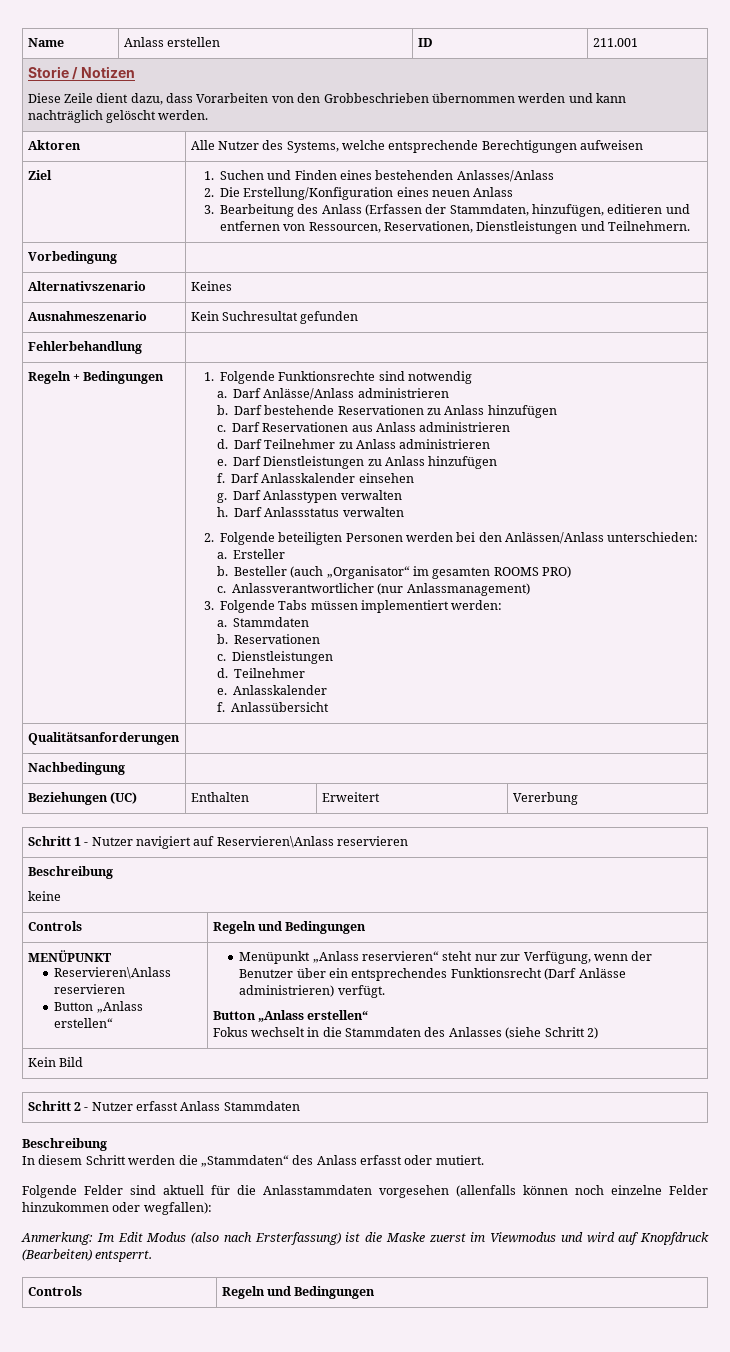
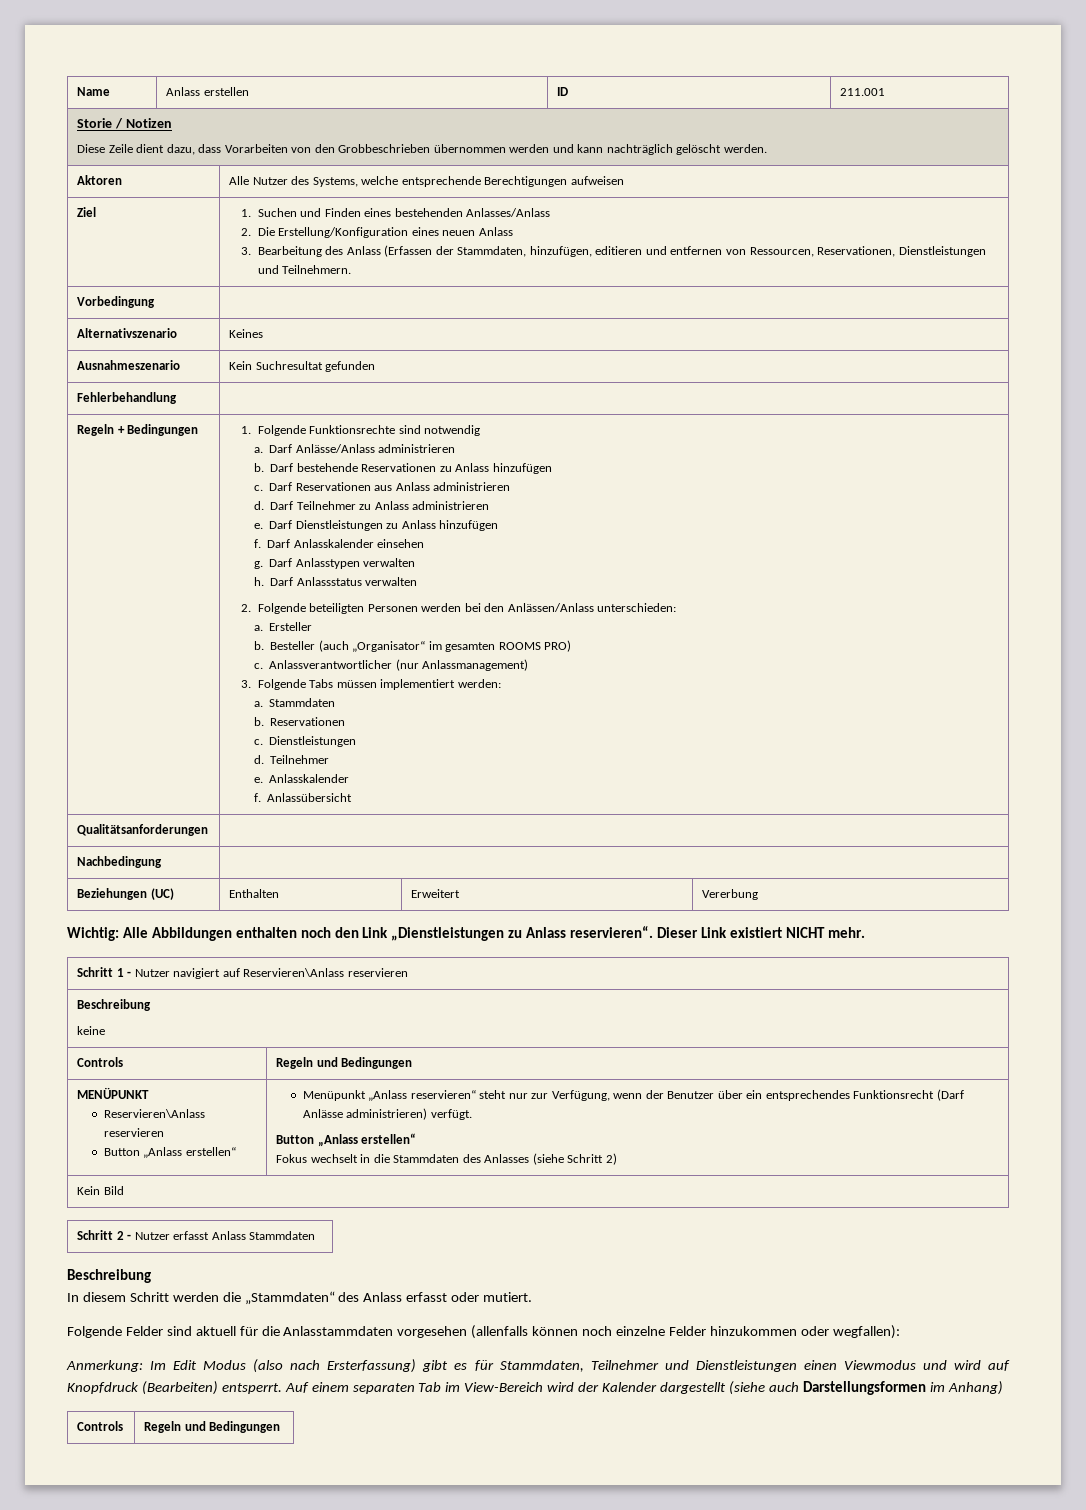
(578, 798) none -> [67,926,865,941] // Wichtig: Alle Abbildungen enthalten noch den Link „Dienstleistungen zu Anlass reservieren“. Dieser Link existiert NICHT mehr.
[345,1232,486,1242] ist die Maske zuerst im -> [422,1360,837,1372] gibt es für Stammdaten, Teilnehmer und Dienstleistungen einen
(153, 1256) none -> [284,1381,1003,1395] Auf einem separaten Tab im View-Bereich wird der Kalender dargestellt (siehe auch Darstellungsformen im Anhang)

